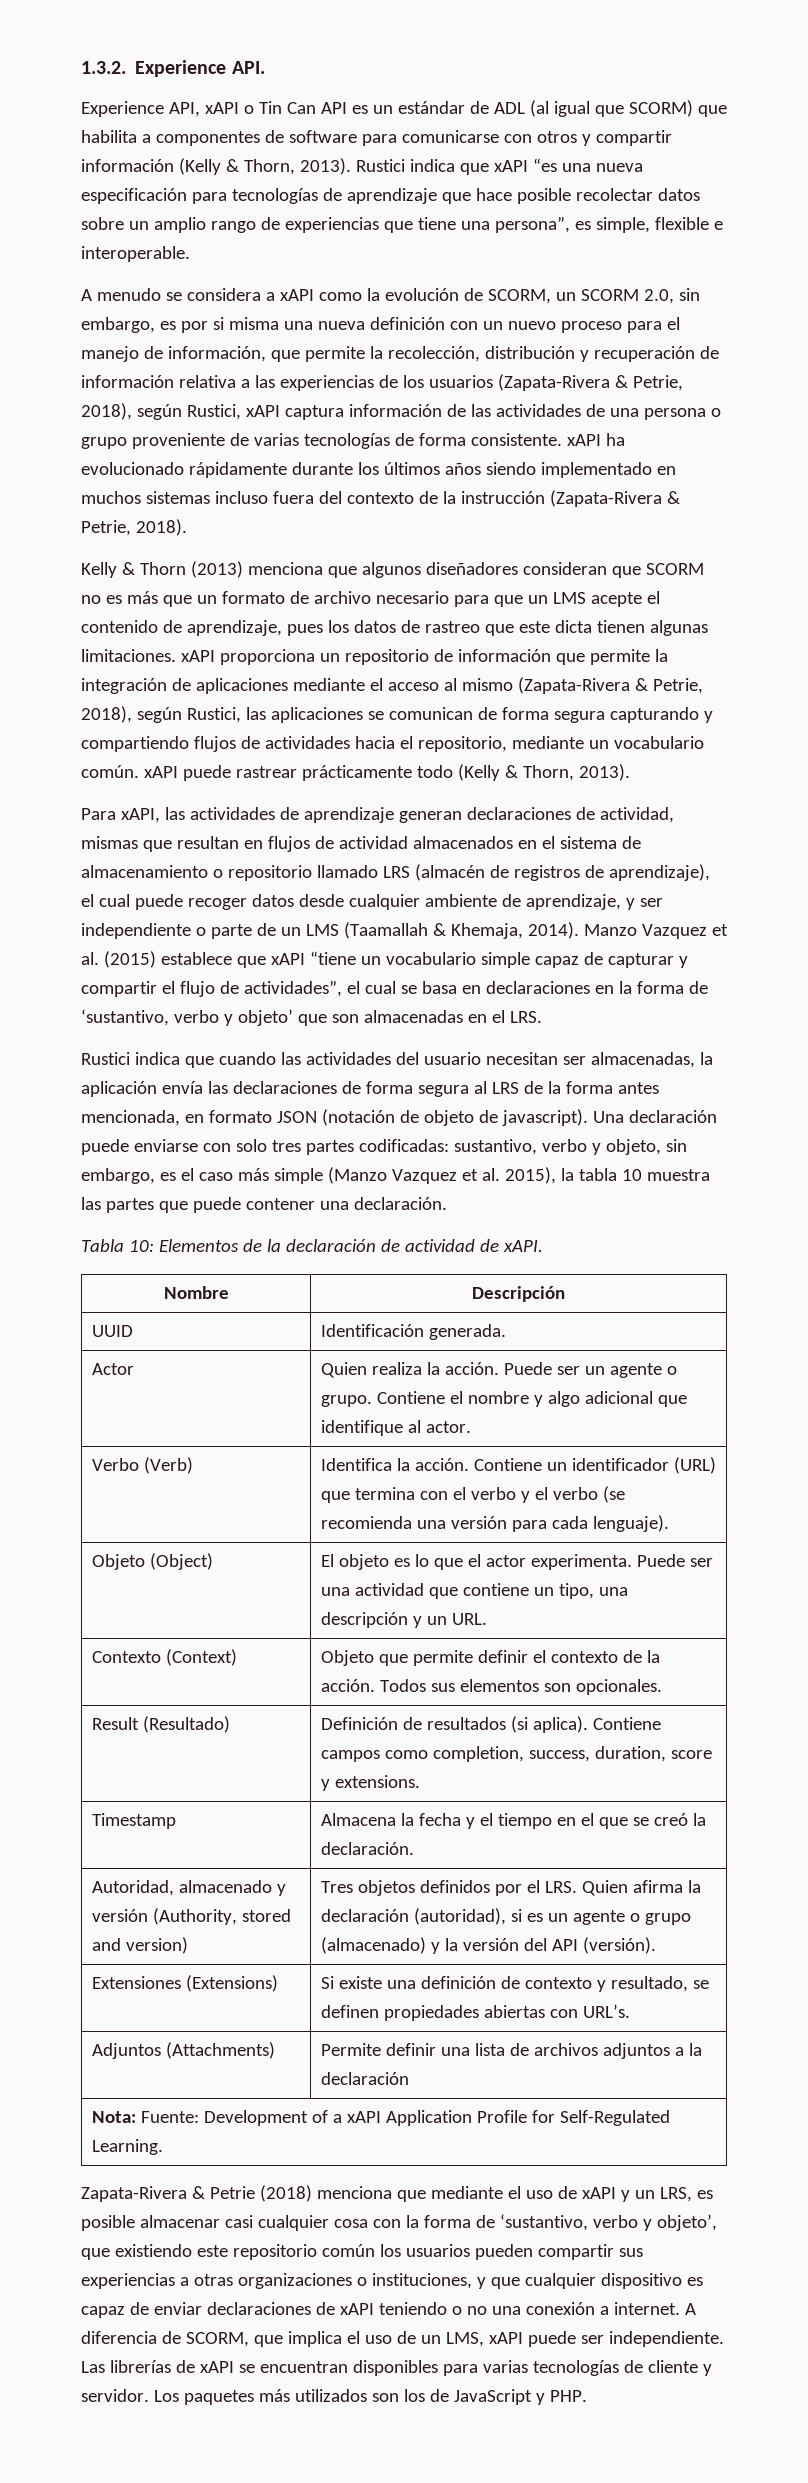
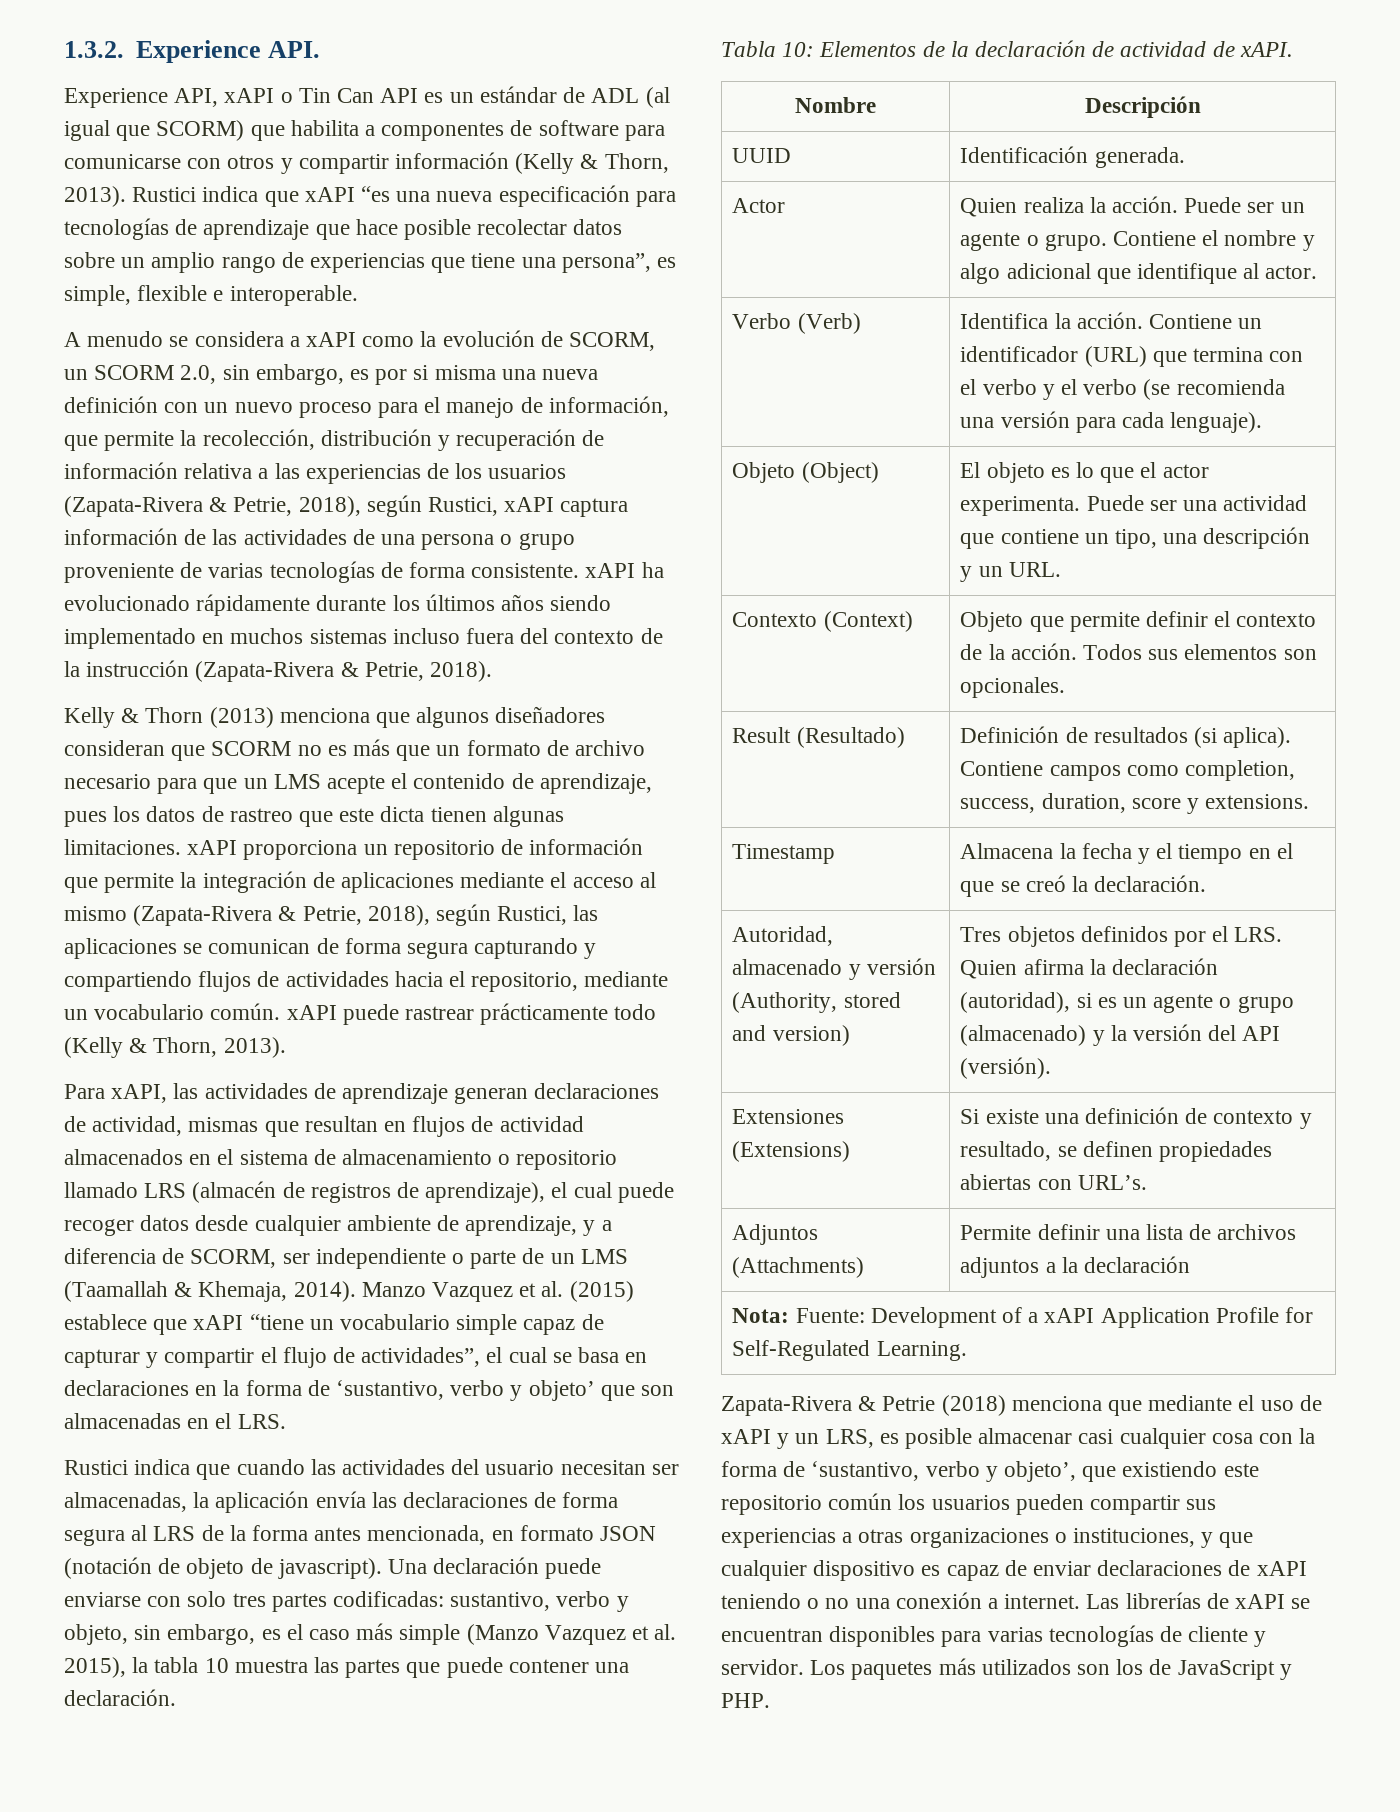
(635, 904) none -> [601,1220,612,1231] [64,1248,277,1268] a diferencia de SCORM,
[684,2303,696,2315] [81,2331,724,2347] A diferencia de SCORM, que implica el uso de un LMS, xAPI puede ser independiente. -> (1081, 1601) none

